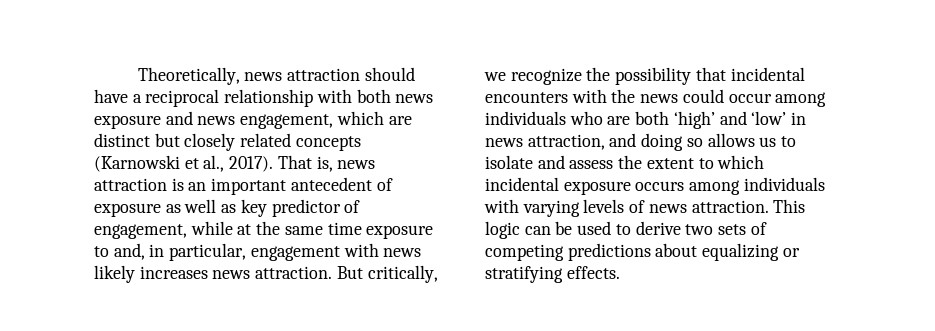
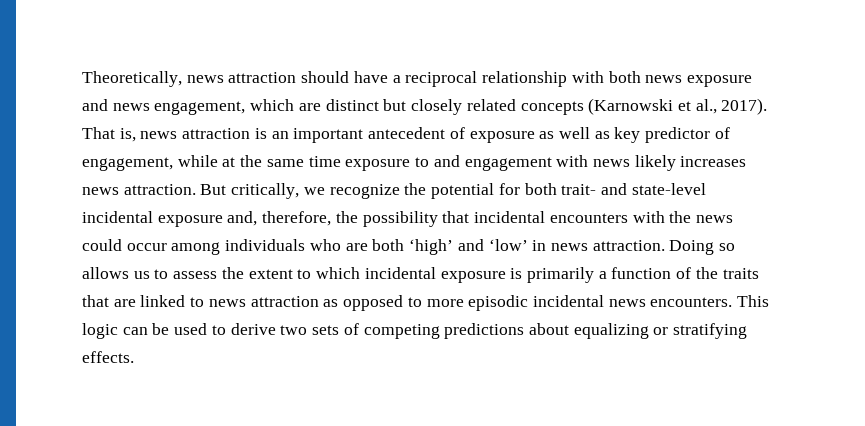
[113,243,247,261] and, in particular, -> [433,155,460,167] and
(611, 74) none -> [431,183,706,199] [82,211,358,227] potential for both trait- and state-level incidental exposure and, therefore, the
[527,133,684,151] attraction, and doing -> [592,240,715,255] attraction. Doing
[485,155,565,169] isolate and -> (169, 274) none
[635,177,825,195] [484,199,769,217] occurs among individuals with varying levels of news attraction. -> [510,267,759,283] [82,295,733,311] is primarily a function of the traits that are linked to news attraction as opposed to more episodic incidental news encounters.

